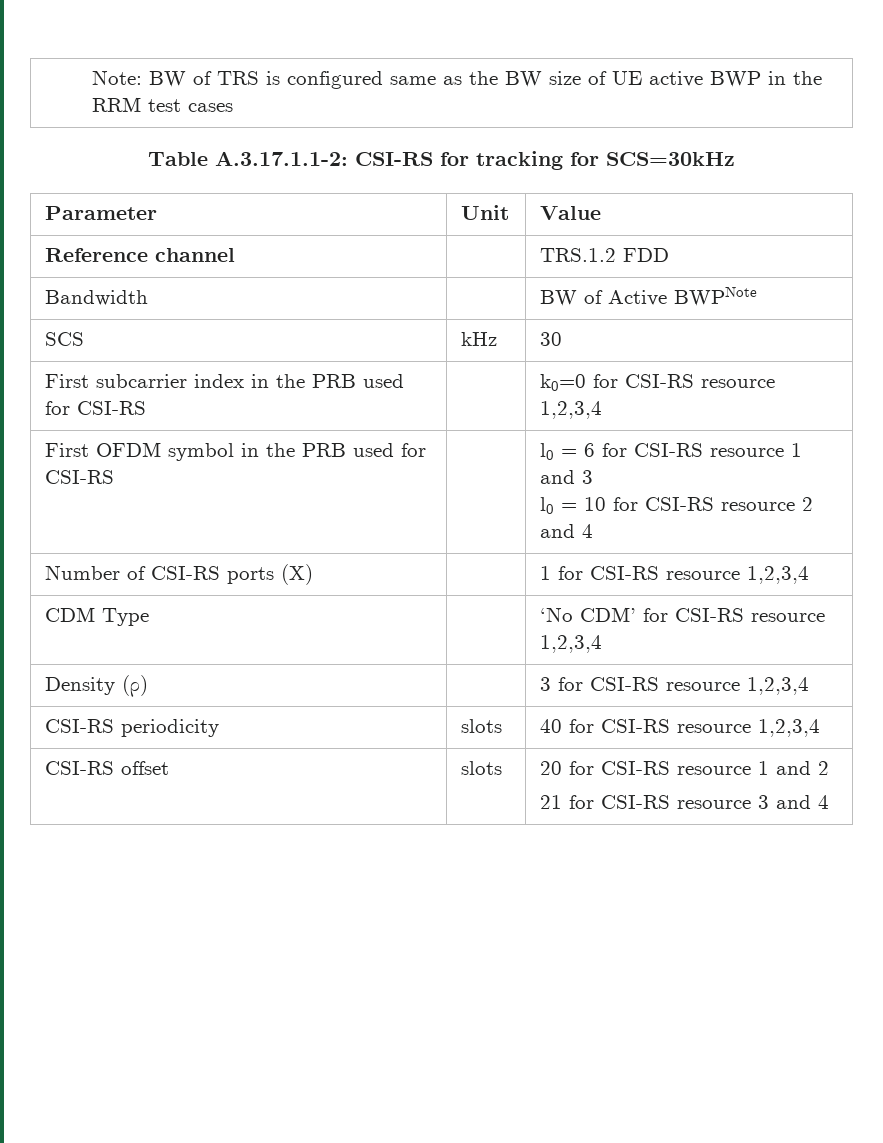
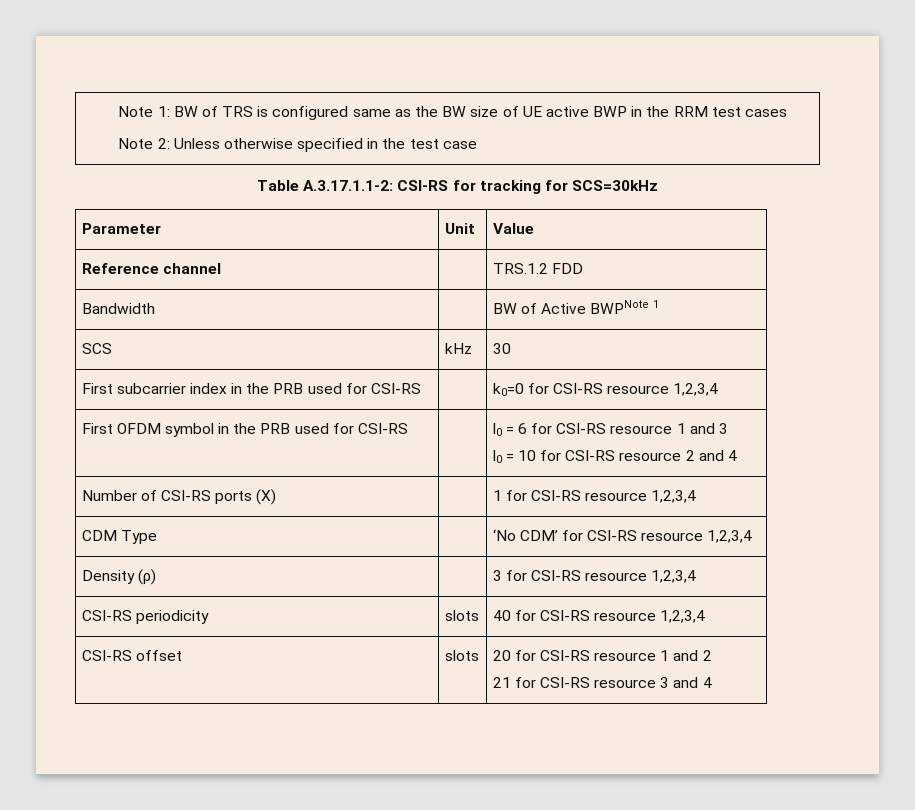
[92,70,143,85] Note: -> [118,106,170,117] Note 1:
(234, 107) none -> [118,138,477,152] // Note 2: Unless otherwise specified in the test case
(757, 296) none -> [653,300,660,308] 1

